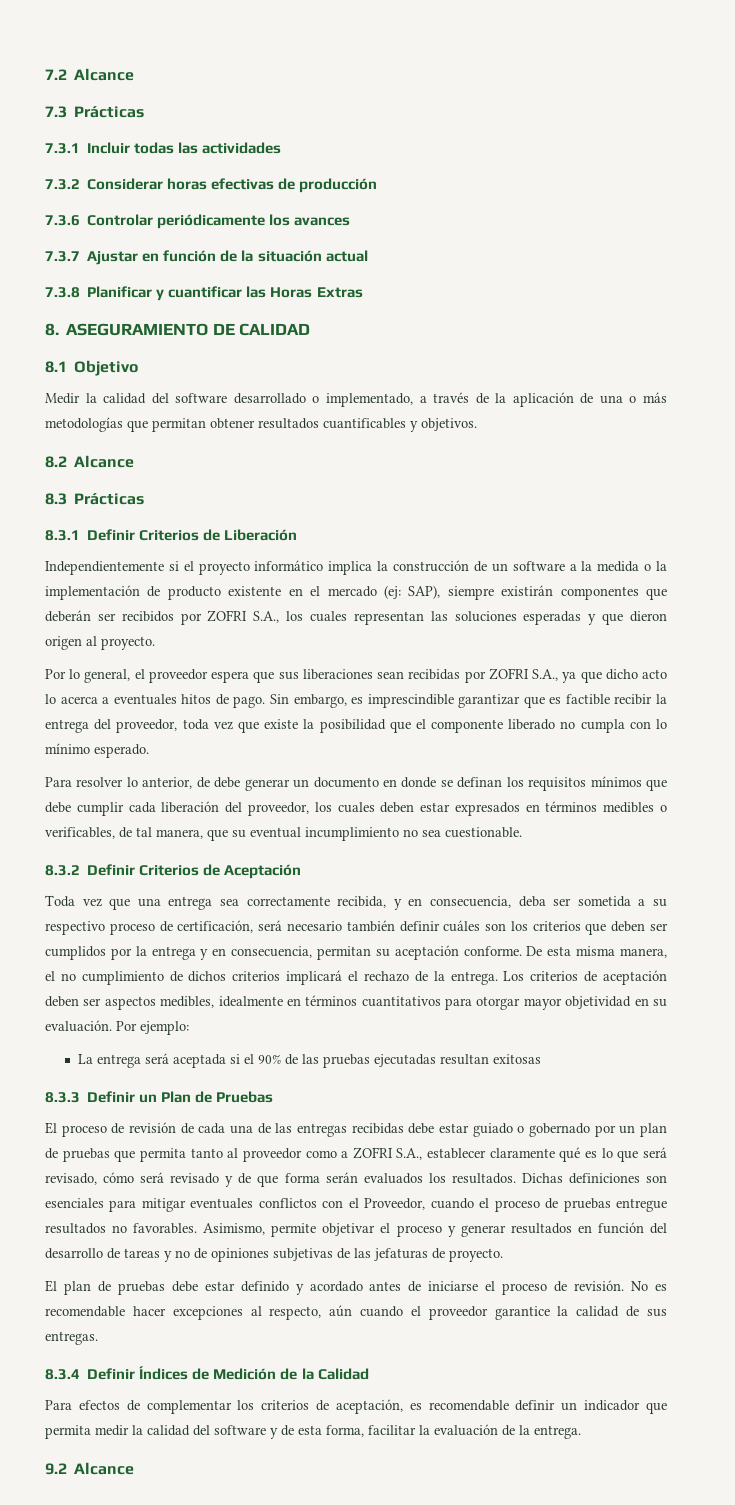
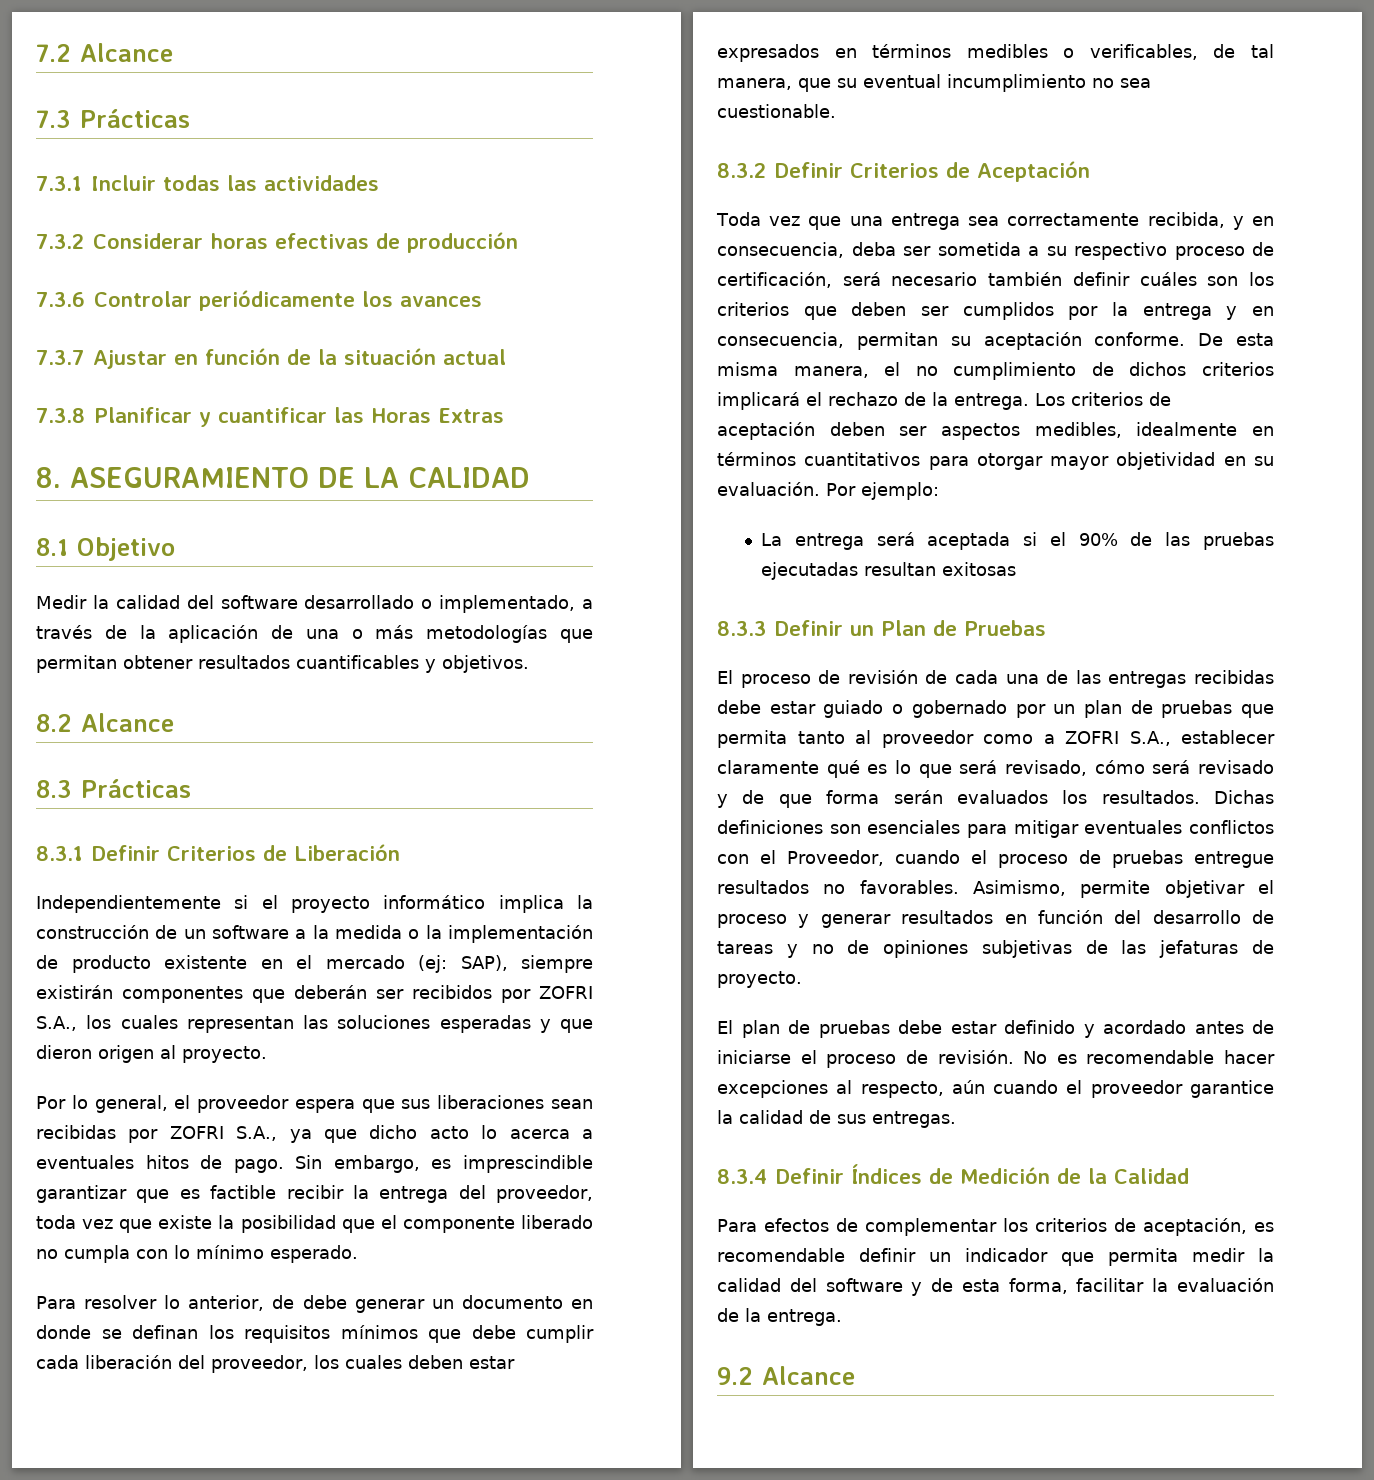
(235, 329) none -> [364,467,399,488] LA

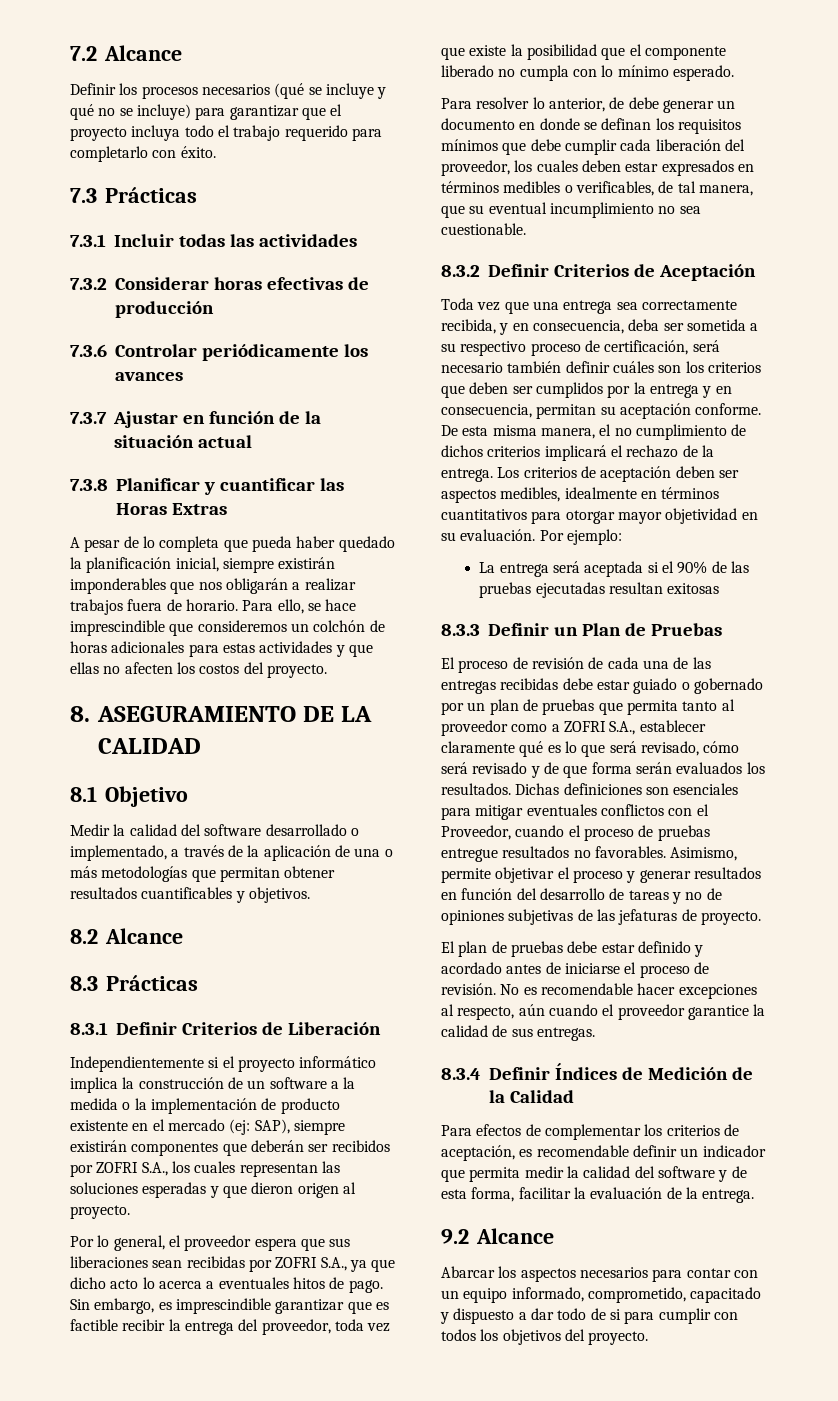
(173, 52) none -> [70,83,387,99] [70,104,343,120] [70,125,382,141] [70,146,216,162] // Definir los procesos necesarios (qué se incluye y qué no se incluye) para garantizar que el proyecto incluya todo el trabajo requerido para completarlo con éxito.
(504, 415) none -> [70,536,395,552] [70,557,336,573] [70,578,356,594] [70,599,357,615] [70,620,385,636] [70,641,373,657] [70,662,327,678] // A pesar de lo completa que pueda haber quedado la planificación inicial, siempre existirán imponderables que nos obligarán a realizar trabajos fuera de horario. Para ello, se hace imprescindible que consideremos un colchón de horas adicionales para estas actividades y que ellas no afecten los costos del proyecto.
(855, 1375) none -> [441,1266,758,1282] [441,1287,762,1303] [440,1308,738,1324] [441,1329,649,1345] // Abarcar los aspectos necesarios para contar con un equipo informado, comprometido, capacitado y dispuesto a dar todo de si para cumplir con todos los objetivos del proyecto.

